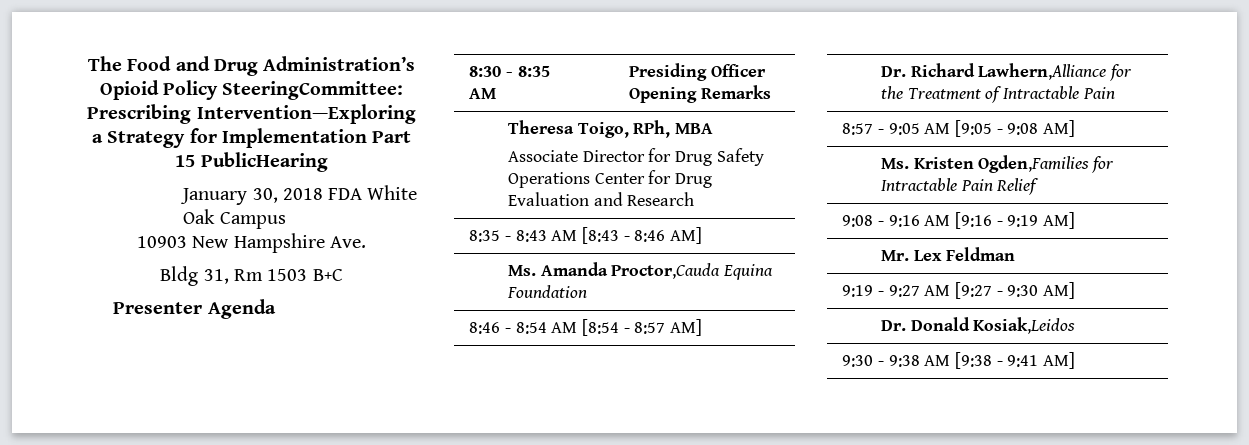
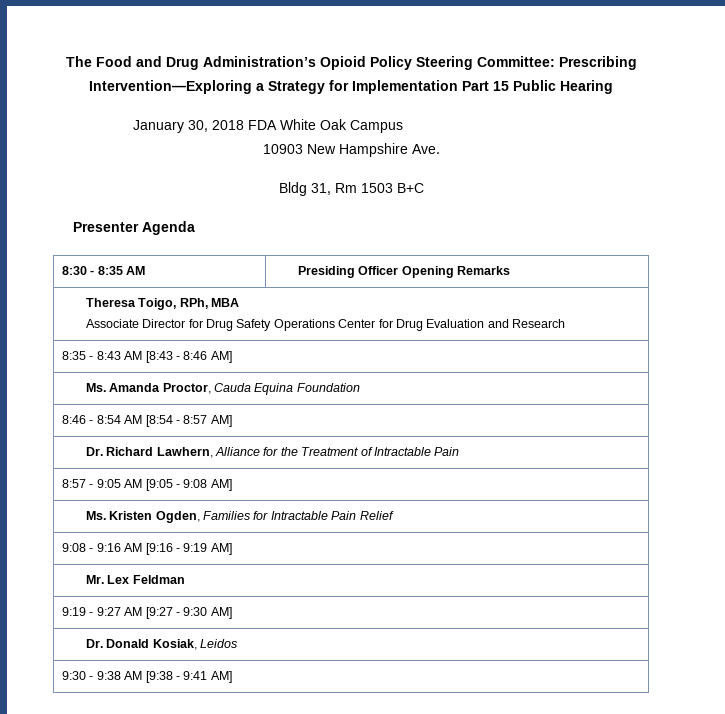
[222,81,404,100] SteeringCommittee: -> [415,56,555,70] Steering Committee:
[200,152,328,172] PublicHearing -> [513,80,613,94] Public Hearing
[611,263,721,279] Proctor,Cauda -> [162,383,252,394] Proctor, Cauda
[978,63,1107,80] Lawhern,Alliance -> [156,447,261,458] Lawhern, Alliance
[978,155,1090,173] Ogden,Families -> [155,511,251,523] Ogden, Families
[973,317,1076,334] Kosiak,Leidos -> [152,639,238,650] Kosiak, Leidos

